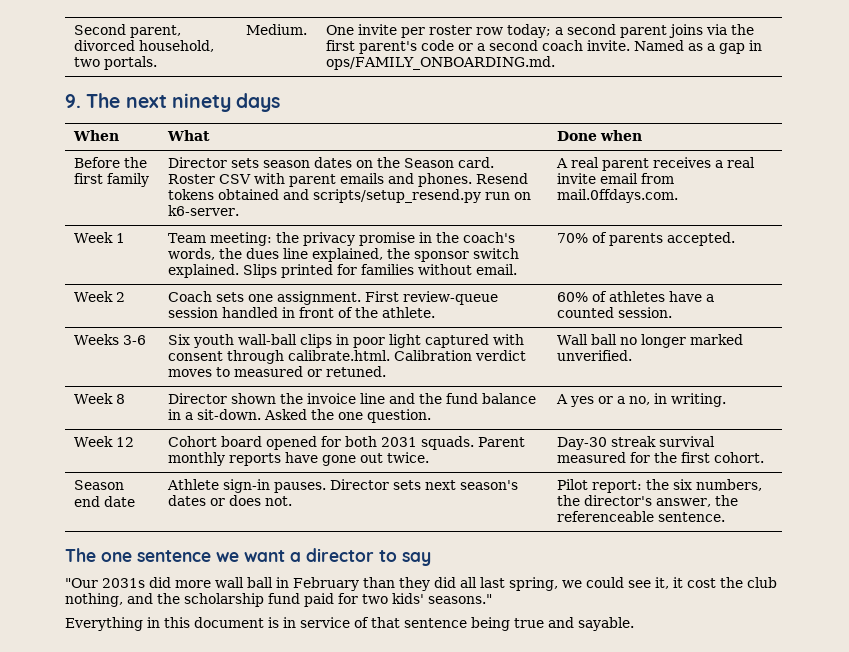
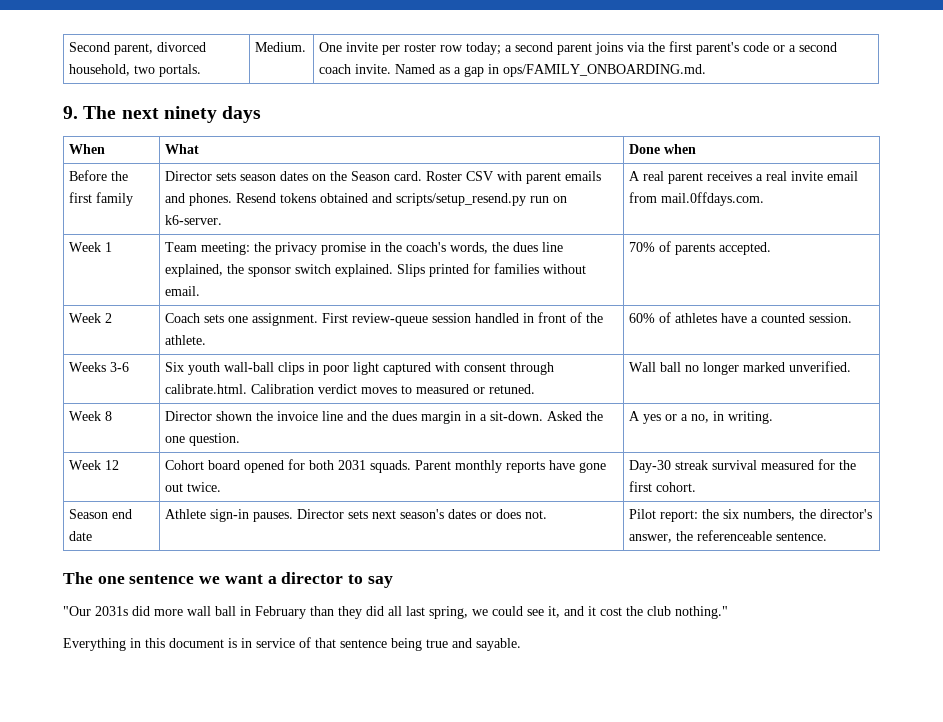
[445,393,536,404] fund balance -> [392,411,462,424] dues margin
(669, 583) none -> [564,606,584,616] and
[65,593,492,607] nothing, and the scholarship fund paid for two kids' seasons." -> [675,606,728,619] nothing."

